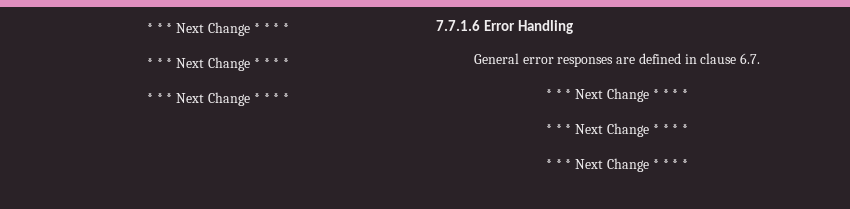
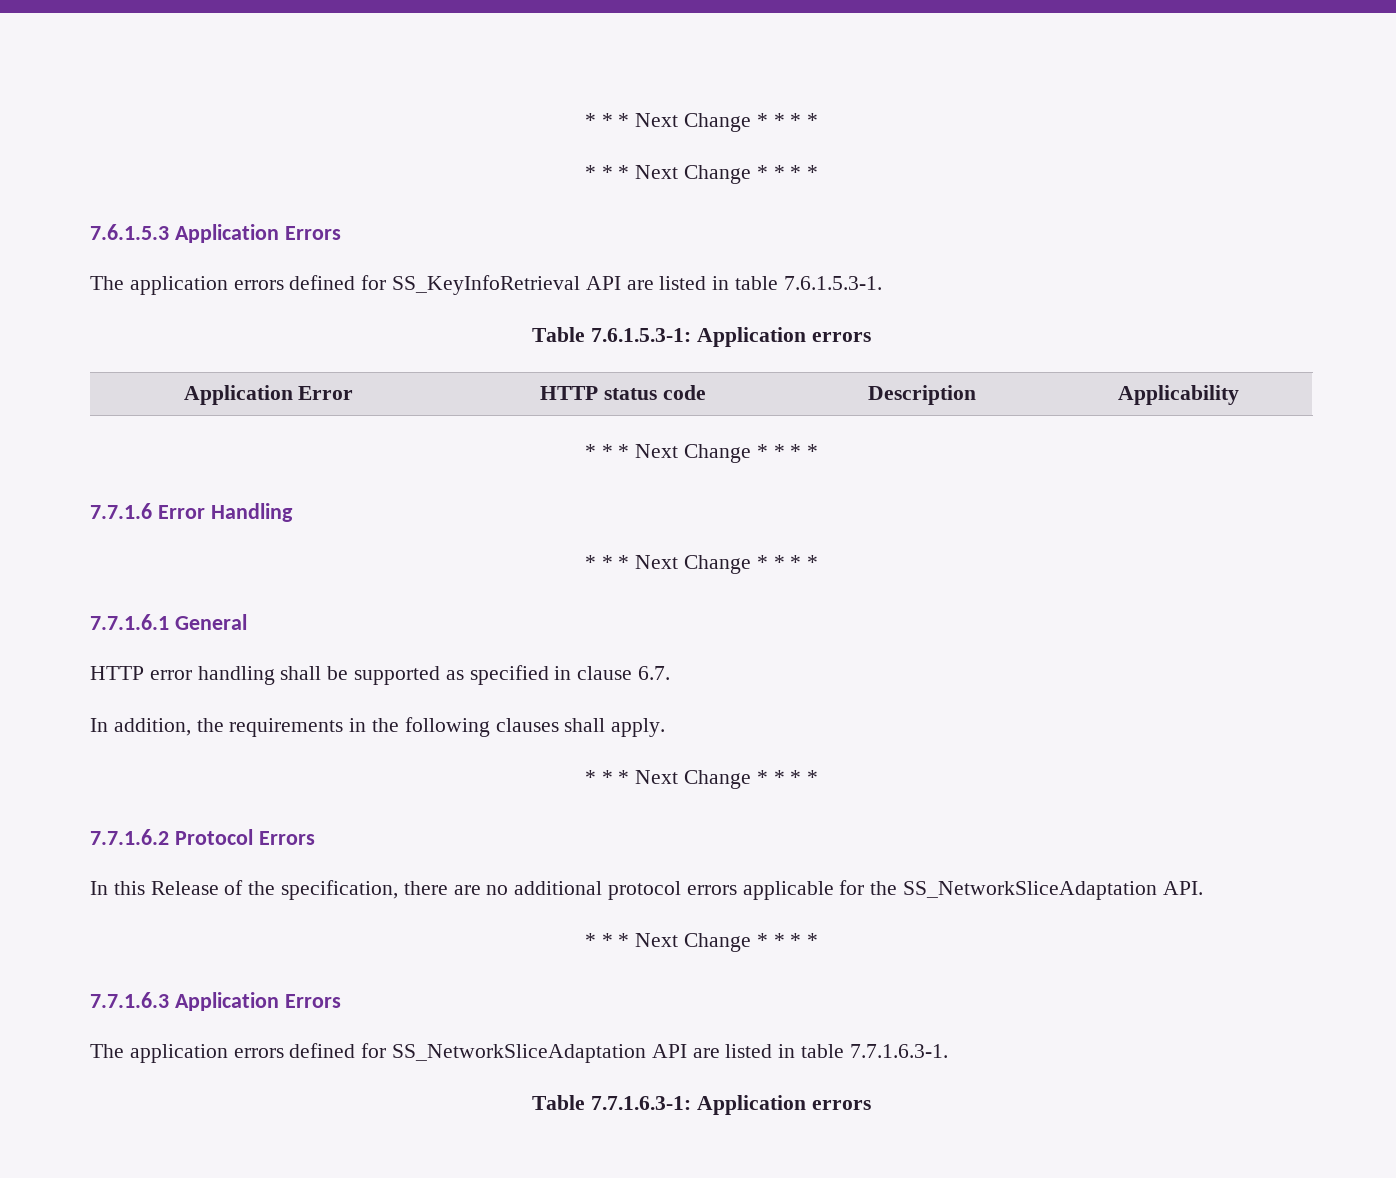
(290, 63) none -> [90,224,341,243] [90,275,882,295] [532,327,871,347] [183,385,354,405] [540,385,706,400] [868,385,976,405] [1118,385,1239,405] // 7.6.1.5.3 Application Errors // The application errors defined for SS_KeyInfoRetrieval API are listed in table 7.6.1.5.3-1. // Table 7.6.1.5.3-1: Application errors // Application Error | HTTP status code | Description | Applicability
[473,53,761,67] [545,88,689,102] [545,123,689,137] [545,158,689,172] General error responses are defined in clause 6.7. // * * * Next Change * * * * // * * * Next Change * * * * // * * * Next Change * * * * -> [584,555,819,574] [90,614,247,630] [90,665,671,685] [90,717,666,737] [584,770,819,789] [90,829,315,845] [90,880,1203,900] [584,933,819,952] [90,992,341,1011] [90,1043,948,1063] [532,1095,871,1115] * * * Next Change * * * * // 7.7.1.6.1 General // HTTP error handling shall be supported as specified in clause 6.7. // In addition, the requirements in the following clauses shall apply. // * * * Next Change * * * * // 7.7.1.6.2 Protocol Errors // In this Release of the specification, there are no additional protocol errors applicable for the SS_NetworkSliceAdaptation API. // * * * Next Change * * * * // 7.7.1.6.3 Application Errors // The application errors defined for SS_NetworkSliceAdaptation API are listed in table 7.7.1.6.3-1. // Table 7.7.1.6.3-1: Application errors

